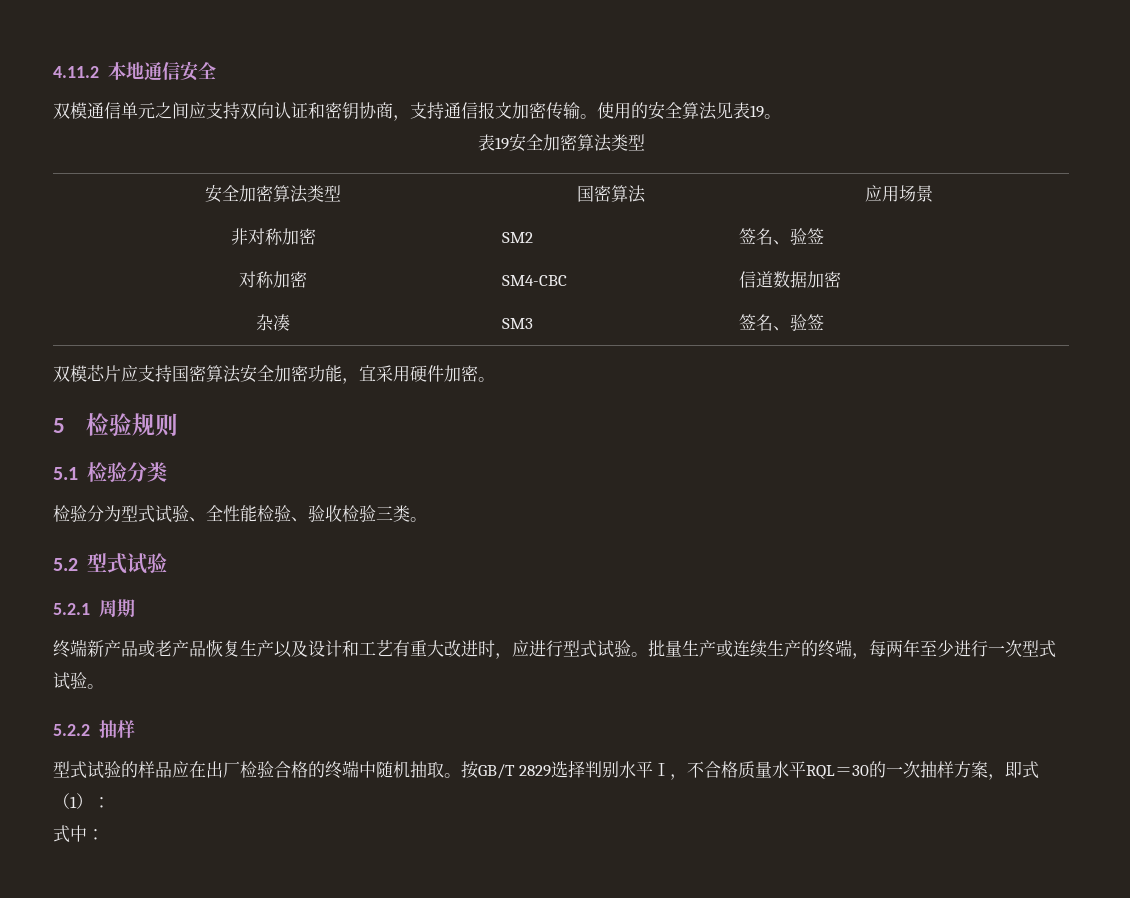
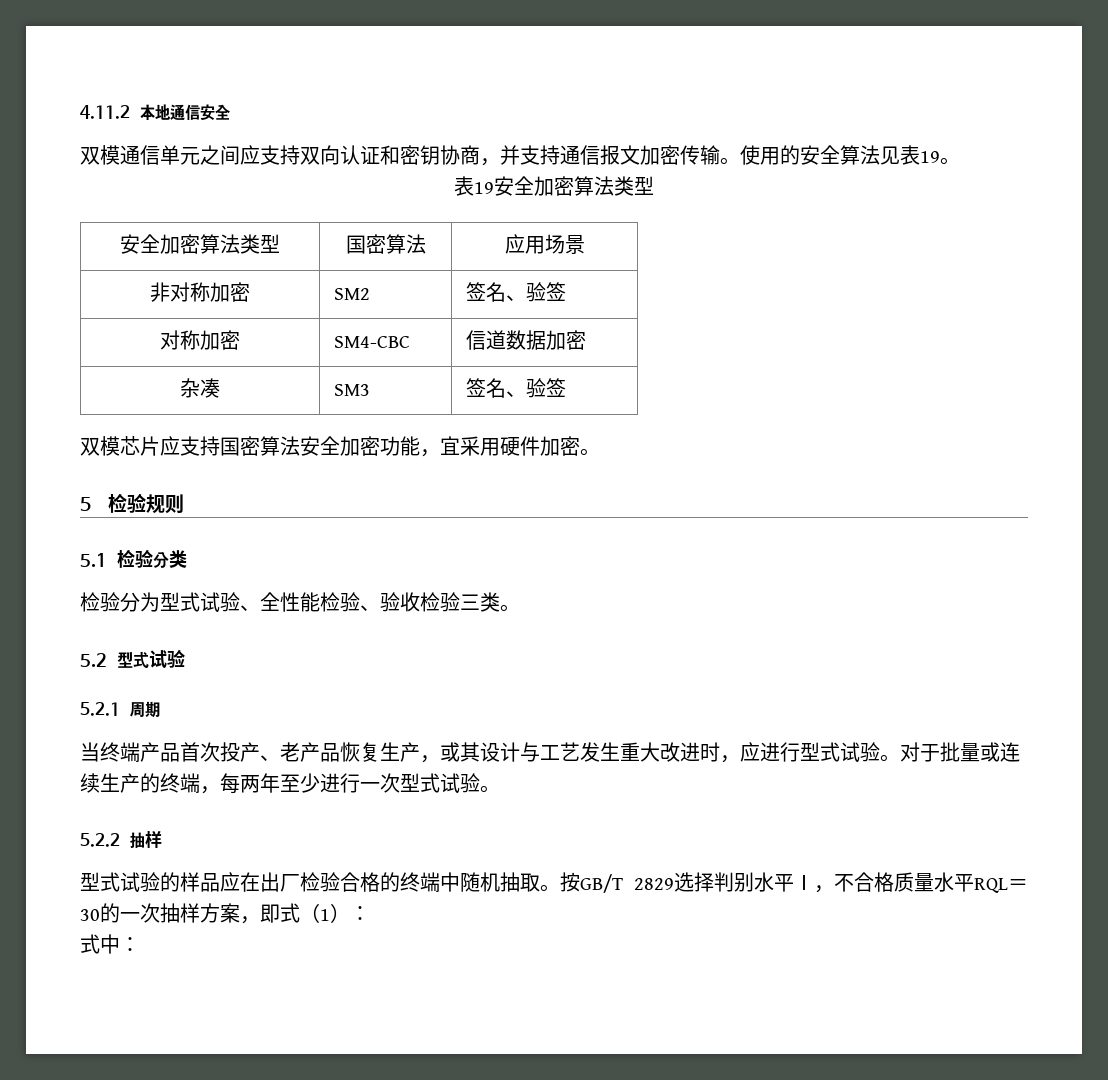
(410, 118) none -> [500,145,520,165] 并
[53,639,410,658] 终端新产品或老产品恢复生产以及设计和工艺有 -> [80,742,620,763] 当终端产品首次投产、老产品恢复生产，或其设计与工艺发生
[648,640,716,657] 批量生产 -> [900,742,980,762] 对于批量

